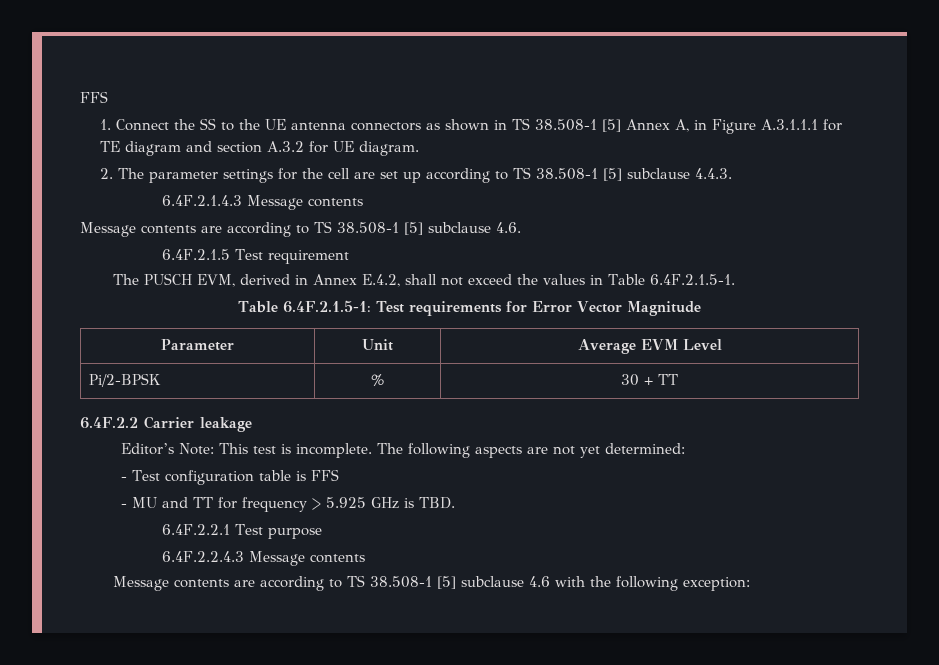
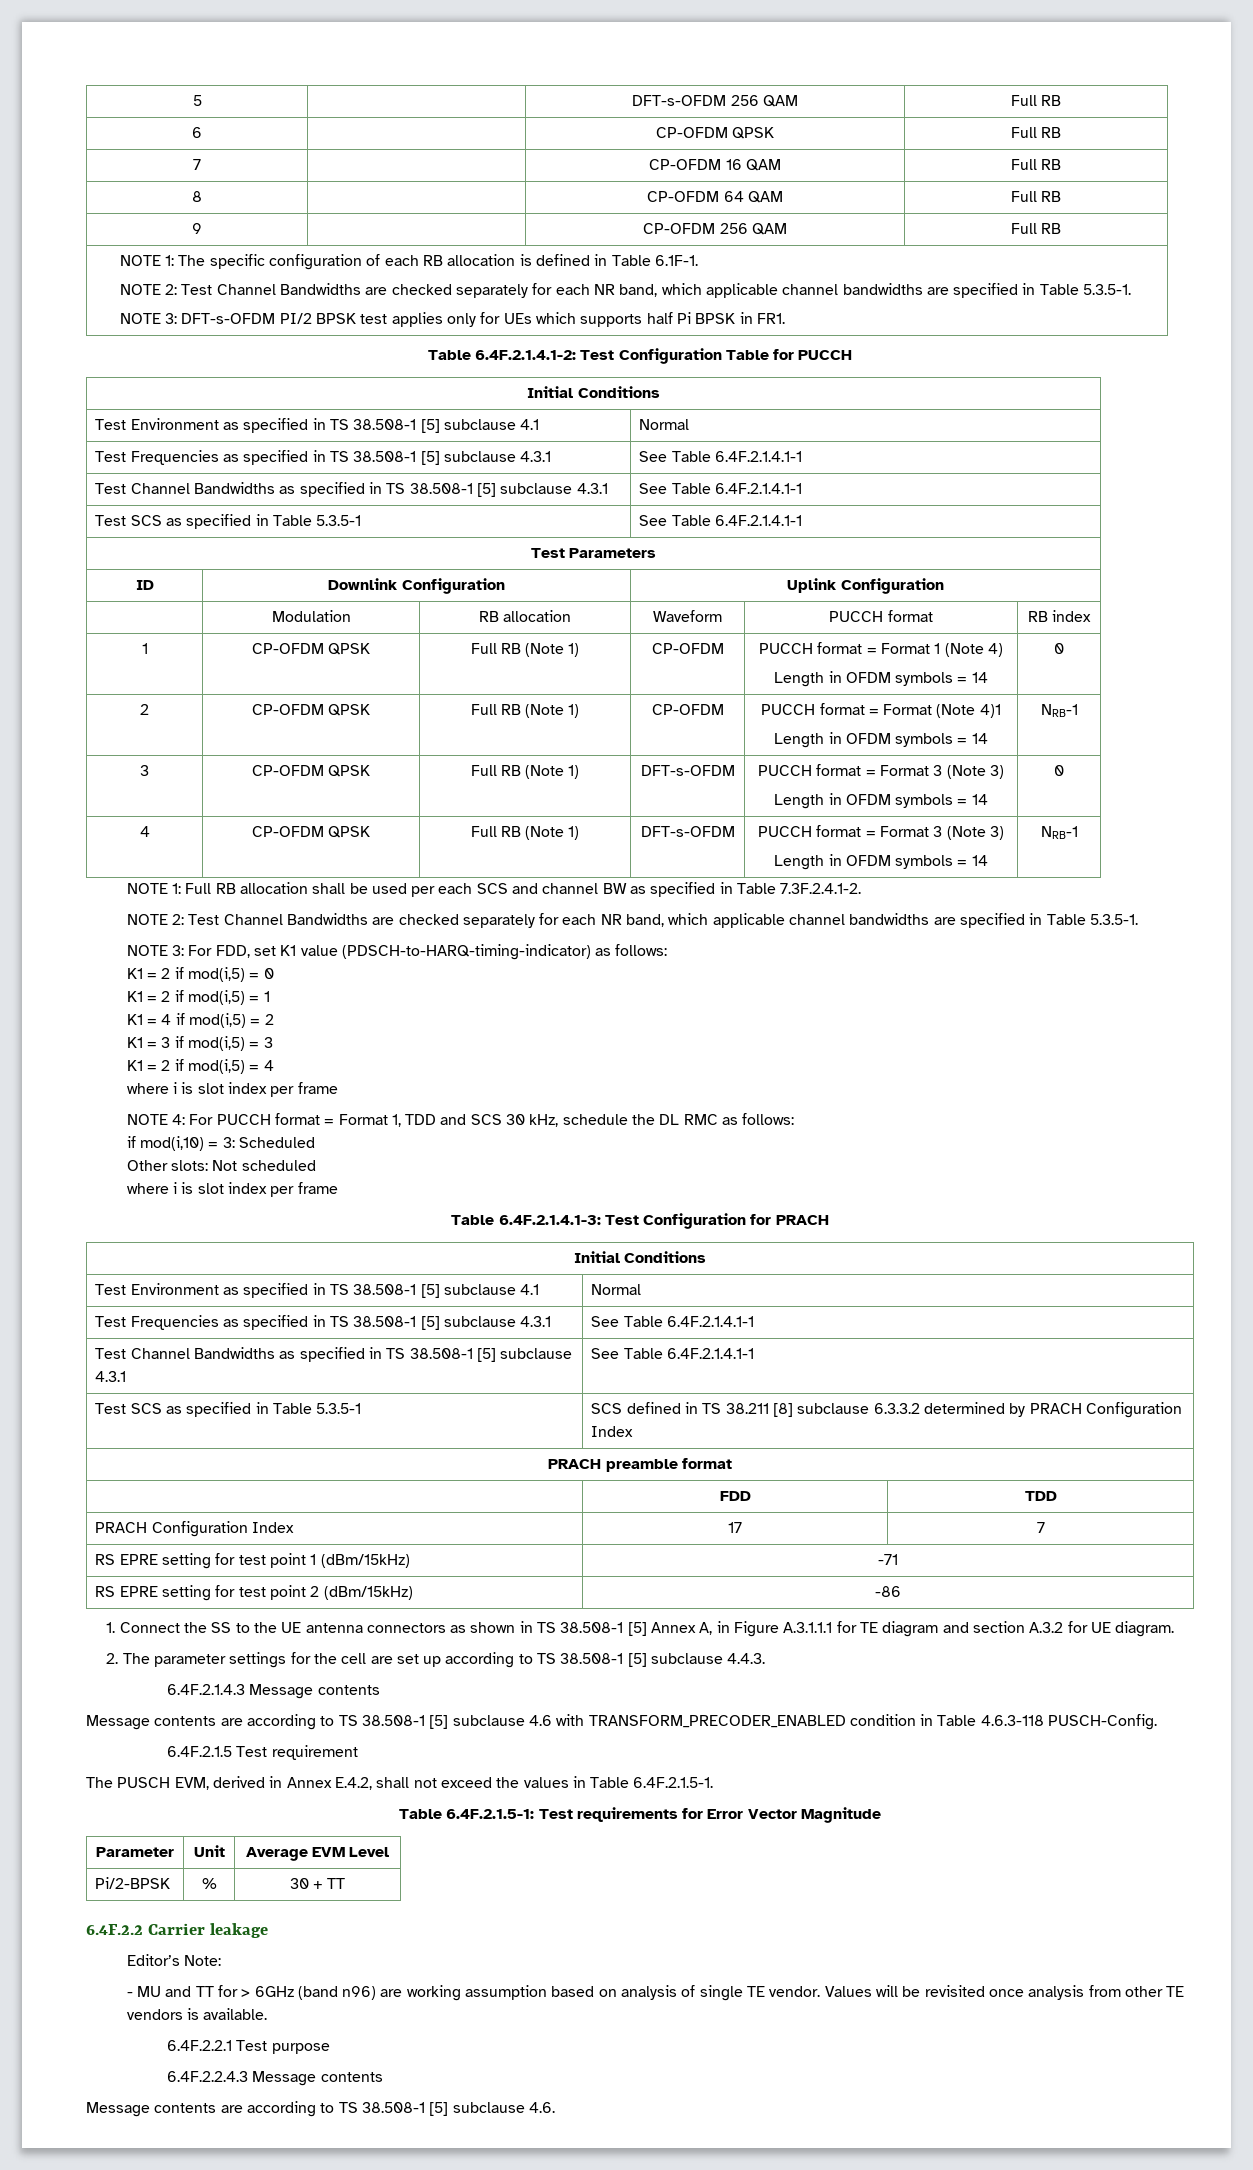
[80,91,108,103] FFS -> [192,95,202,106] [632,95,798,107] [1010,95,1062,106] [192,127,202,138] [655,127,775,139] [1010,127,1062,138] [193,159,201,170] [649,159,781,171] [1010,159,1062,170] [192,191,202,202] [647,191,783,203] [1010,191,1062,202] [192,223,202,234] [643,223,787,235] [1010,223,1062,234] [119,254,698,270] [119,283,1132,298] [119,312,785,327] [427,348,853,364] [527,386,660,398] [95,418,540,433] [639,419,690,430] [95,450,552,465] [639,451,802,462] [95,482,608,497] [639,483,802,494] [95,514,362,529] [639,515,802,526] [530,548,657,558] [135,580,154,590] [328,578,505,594] [787,578,944,594] [271,610,351,622] [478,610,572,622] [653,610,722,622] [829,610,933,622] [1027,610,1092,622] [141,643,148,654] [251,643,371,655] [470,643,580,657] [651,643,724,654] [759,642,1003,657] [774,671,988,687] [1054,643,1064,654] [140,704,149,715] [251,704,371,716] [470,704,580,718] [651,704,724,715] [761,703,1001,718] [774,732,988,748] [1040,704,1078,717] [140,765,149,776] [251,765,371,777] [470,765,580,779] [640,765,735,776] [758,764,1004,779] [774,793,988,809] [1054,765,1064,776] [139,826,150,837] [251,826,371,838] [470,826,580,840] [640,826,735,837] [758,825,1004,840] [774,854,988,870] [1040,826,1078,839] [126,882,862,897] [126,913,1138,928] [126,944,668,960] [126,967,274,982] [126,990,270,1005] [126,1013,274,1028] [126,1036,273,1051] [126,1059,274,1074] [126,1082,338,1097] [126,1113,795,1127] [126,1136,315,1151] [126,1160,316,1171] [126,1182,338,1197] [451,1213,829,1229] [573,1251,707,1263] [95,1283,540,1298] [591,1284,642,1295] [95,1315,552,1330] [591,1316,754,1327] [95,1347,573,1362] [95,1371,127,1382] [591,1348,754,1359] [95,1402,362,1417] [591,1402,1182,1418] [591,1426,634,1437] [548,1458,732,1472] [719,1491,751,1501] [1024,1491,1057,1501] [95,1521,294,1537] [728,1522,742,1533] [1036,1522,1045,1533] [95,1553,410,1569] [878,1554,898,1565] [95,1585,413,1601] [875,1586,901,1597] 5 | | DFT-s-OFDM 256 QAM | Full RB // 6 | | CP-OFDM QPSK | Full RB // 7 | | CP-OFDM 16 QAM | Full RB // 8 | | CP-OFDM 64 QAM | Full RB // 9 | | CP-OFDM 256 QAM | Full RB // NOTE 1: The specific configuration of each RB allocation is defined in Table 6.1F-1. // NOTE 2: Test Channel Bandwidths are checked separately for each NR band, which applicable channel bandwidths are specified in Table 5.3.5-1. // NOTE 3: DFT-s-OFDM PI/2 BPSK test applies only for UEs which supports half Pi BPSK in FR1. // Table 6.4F.2.1.4.1-2: Test Configuration Table for PUCCH // Initial Conditions // Test Environment as specified in TS 38.508-1 [5] subclause 4.1 | Normal // Test Frequencies as specified in TS 38.508-1 [5] subclause 4.3.1 | See Table 6.4F.2.1.4.1-1 // Test Channel Bandwidths as specified in TS 38.508-1 [5] subclause 4.3.1 | See Table 6.4F.2.1.4.1-1 // Test SCS as specified in Table 5.3.5-1 | See Table 6.4F.2.1.4.1-1 // Test Parameters // ID | Downlink Configuration | Uplink Configuration // | Modulation | RB allocation | Waveform | PUCCH format | RB index // 1 | CP-OFDM QPSK | Full RB (Note 1) | CP-OFDM | PUCCH format = Format 1 (Note 4) // Length in OFDM symbols = 14 | 0 // 2 | CP-OFDM QPSK | Full RB (Note 1) | CP-OFDM | PUCCH format = Format (Note 4)1 // Length in OFDM symbols = 14 | NRB-1 // 3 | CP-OFDM QPSK | Full RB (Note 1) | DFT-s-OFDM | PUCCH format = Format 3 (Note 3) // Length in OFDM symbols = 14 | 0 // 4 | CP-OFDM QPSK | Full RB (Note 1) | DFT-s-OFDM | PUCCH format = Format 3 (Note 3) // Length in OFDM symbols = 14 | NRB-1 // NOTE 1: Full RB allocation shall be used per each SCS and channel BW as specified in Table 7.3F.2.4.1-2. // NOTE 2: Test Channel Bandwidths are checked separately for each NR band, which applicable channel bandwidths are specified in Table 5.3.5-1. // NOTE 3: For FDD, set K1 value (PDSCH-to-HARQ-timing-indicator) as follows: // K1 = 2 if mod(i,5) = 0 // K1 = 2 if mod(i,5) = 1 // K1 = 4 if mod(i,5) = 2 // K1 = 3 if mod(i,5) = 3 // K1 = 2 if mod(i,5) = 4 // where i is slot index per frame // NOTE 4: For PUCCH format = Format 1, TDD and SCS 30 kHz, schedule the DL RMC as follows: // if mod(i,10) = 3: Scheduled // Other slots: Not scheduled // where i is slot index per frame // Table 6.4F.2.1.4.1-3: Test Configuration for PRACH // Initial Conditions // Test Environment as specified in TS 38.508-1 [5] subclause 4.1 | Normal // Test Frequencies as specified in TS 38.508-1 [5] subclause 4.3.1 | See Table 6.4F.2.1.4.1-1 // Test Channel Bandwidths as specified in TS 38.508-1 [5] subclause 4.3.1 | See Table 6.4F.2.1.4.1-1 // Test SCS as specified in Table 5.3.5-1 | SCS defined in TS 38.211 [8] subclause 6.3.3.2 determined by PRACH Configuration Index // PRACH preamble format // | FDD | TDD // PRACH Configuration Index | 17 | 7 // RS EPRE setting for test point 1 (dBm/15kHz) | -71 // RS EPRE setting for test point 2 (dBm/15kHz) | -86
[496,222,521,233] 4.6. -> [528,1714,1158,1730] 4.6 with TRANSFORM_PRECODER_ENABLED condition in Table 4.6.3-118 PUSCH-Config.
[218,443,685,458] [120,469,339,485] This test is incomplete. The following aspects are not yet determined: // - Test configuration table is FFS -> (221, 1960) none
[241,497,455,512] frequency > 5.925 GHz is TBD. -> [241,1985,1185,2001] [126,2008,268,2020] > 6GHz (band n96) are working assumption based on analysis of single TE vendor. Values will be revisited once analysis from other TE vendors is available.
[528,576,750,591] 4.6 with the following exception: -> [528,2102,555,2113] 4.6.

